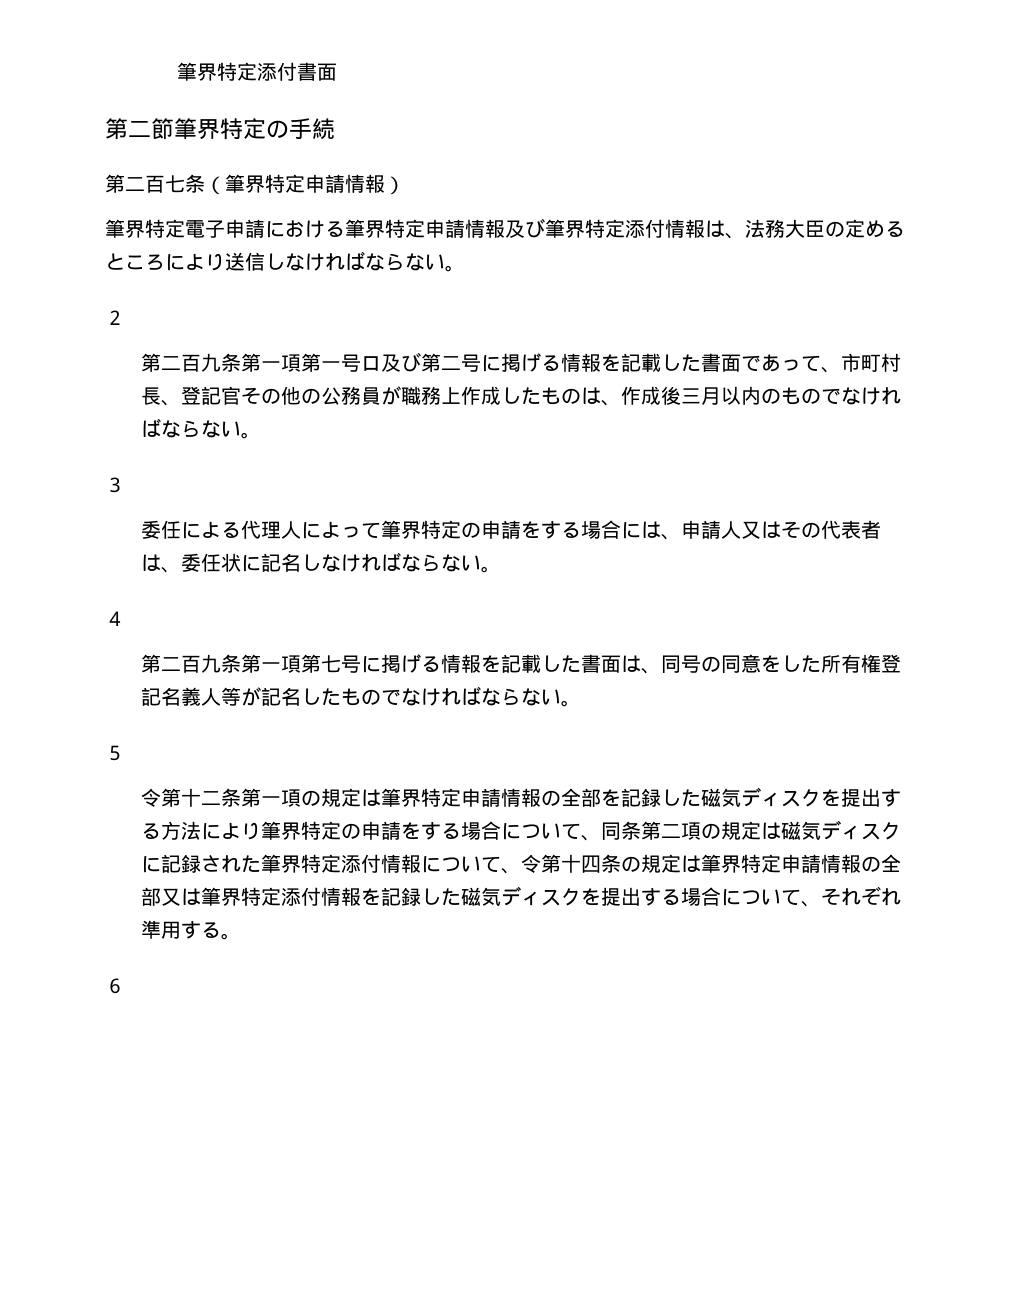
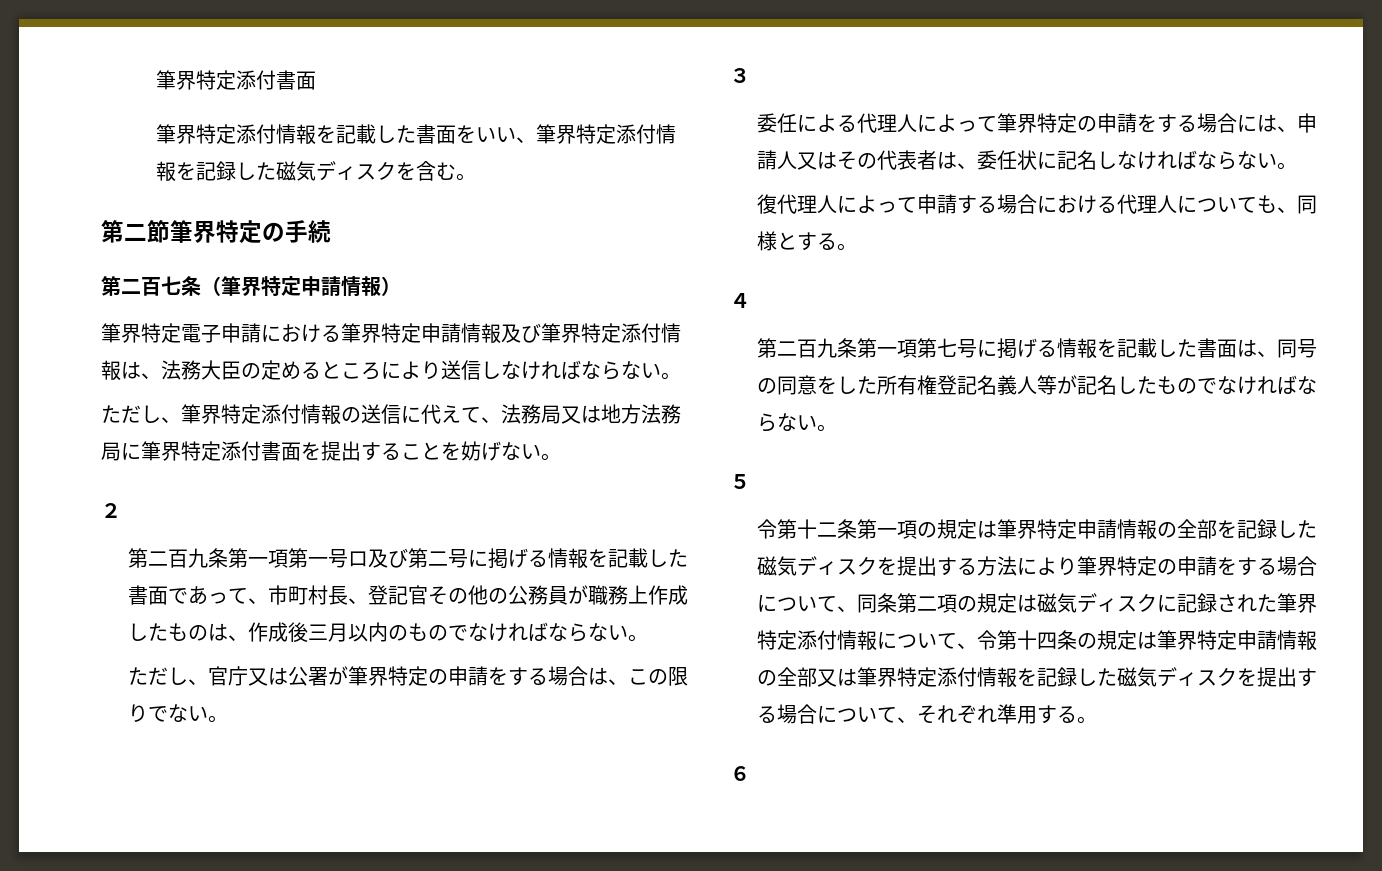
[177,62,338,81] 筆界特定添付書面 -> [155,70,316,90] [155,124,676,145] [155,161,476,182] 筆界特定添付書面 // 筆界特定添付情報を記載した書面をいい、筆界特定添付情報を記録した磁気ディスクを含む。
(465, 268) none -> [101,404,681,425] [101,441,561,461] // ただし、筆界特定添付情報の送信に代えて、法務局又は地方法務局に筆界特定添付書面を提出することを妨げない。
(262, 435) none -> [128,666,689,686] [128,704,229,723] // ただし、官庁又は公署が筆界特定の申請をする場合は、この限りでない。
(502, 569) none -> [757,194,1318,214] [757,231,858,251] // 復代理人によって申請する場合における代理人についても、同様とする。

